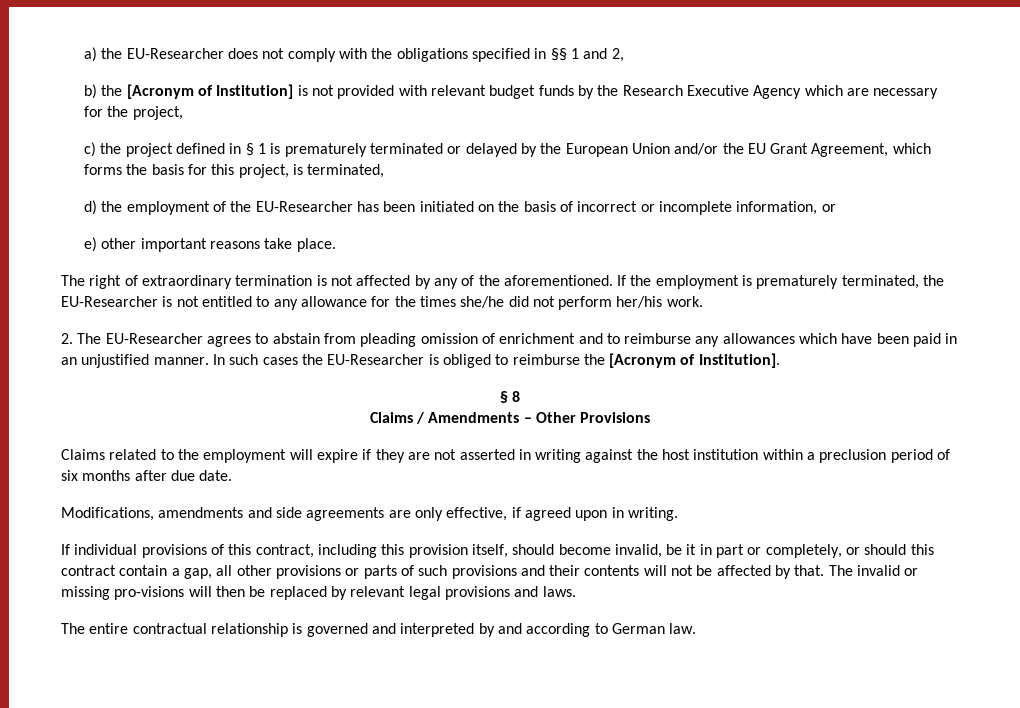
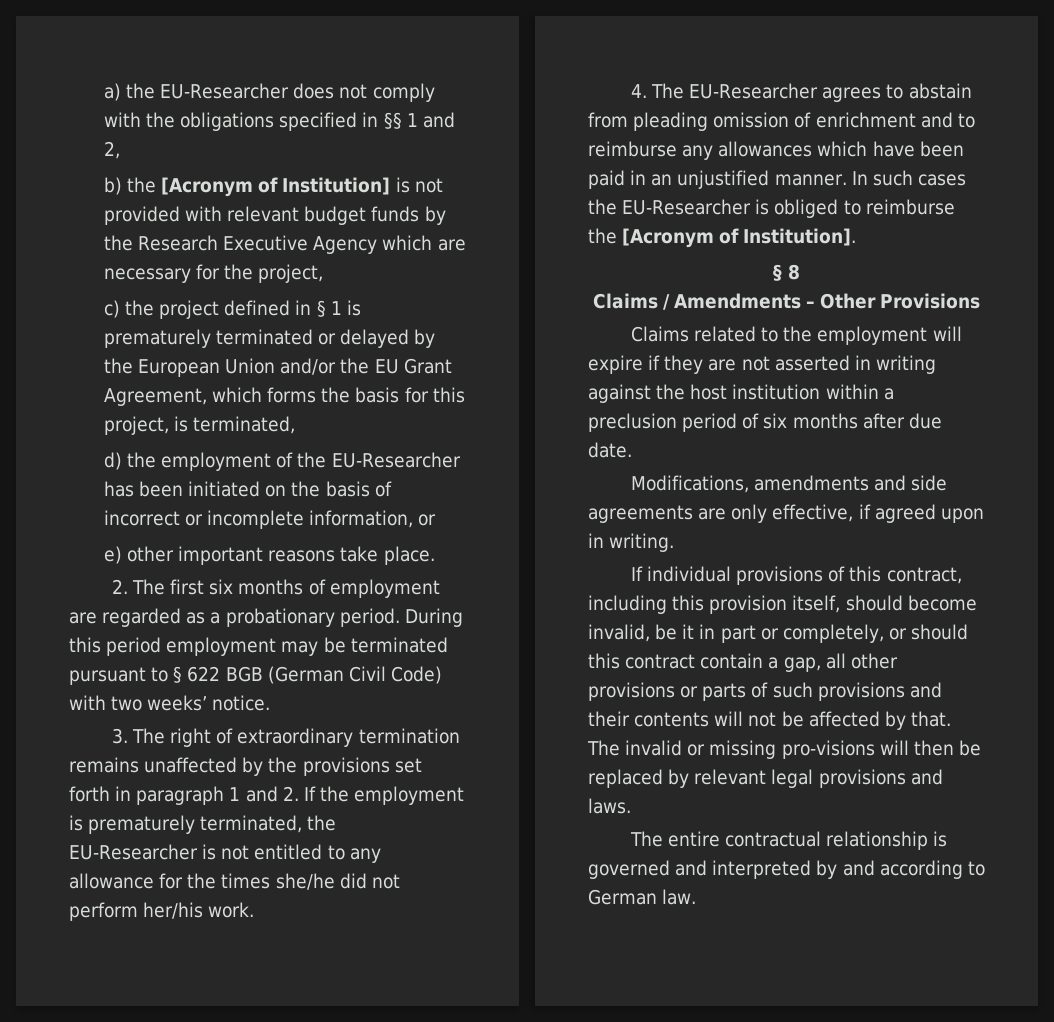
(336, 245) none -> [111,579,440,598] [69,608,463,627] [69,637,448,656] [69,666,442,685] [69,695,271,711] [111,728,128,744] 2. The first six months of employment are regarded as a probationary period. During this period employment may be terminated pursuant to § 622 BGB (German Civil Code) with two weeks’ notice. // 3.
[316,275,613,289] is not affected by any of the aforementioned. -> [69,757,422,776] [69,786,299,805] remains unaffected by the provisions set forth in paragraph 1 and 2.
[61,333,73,344] 2. -> [630,84,647,98] 4.

